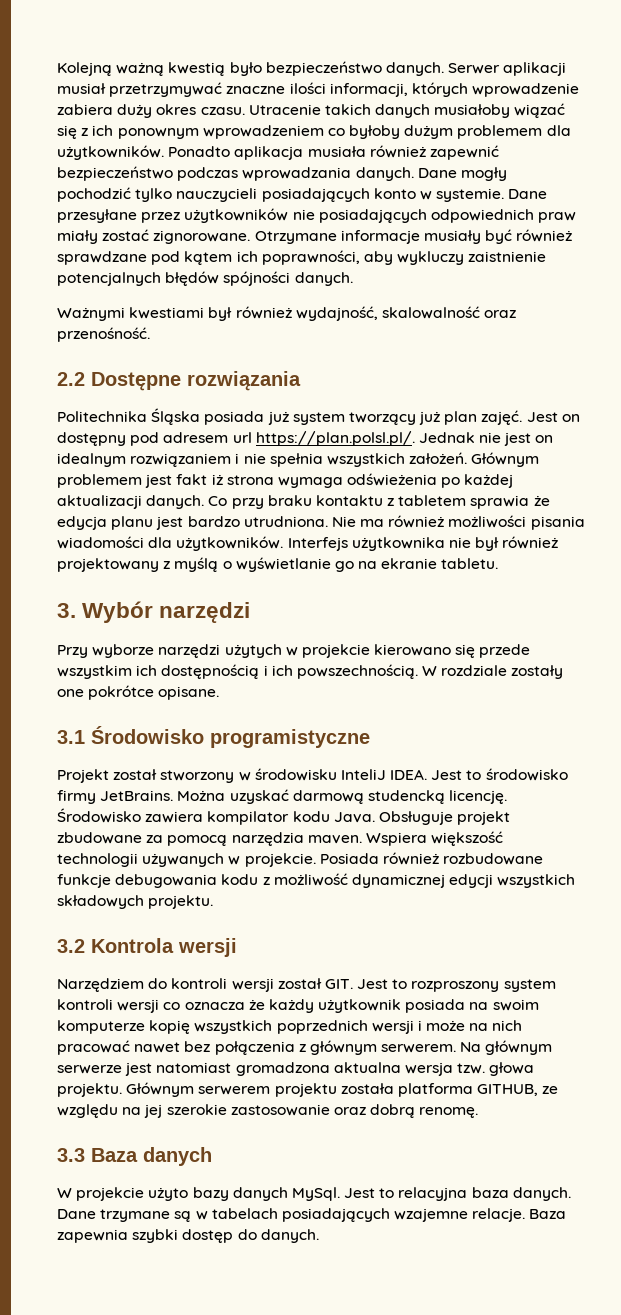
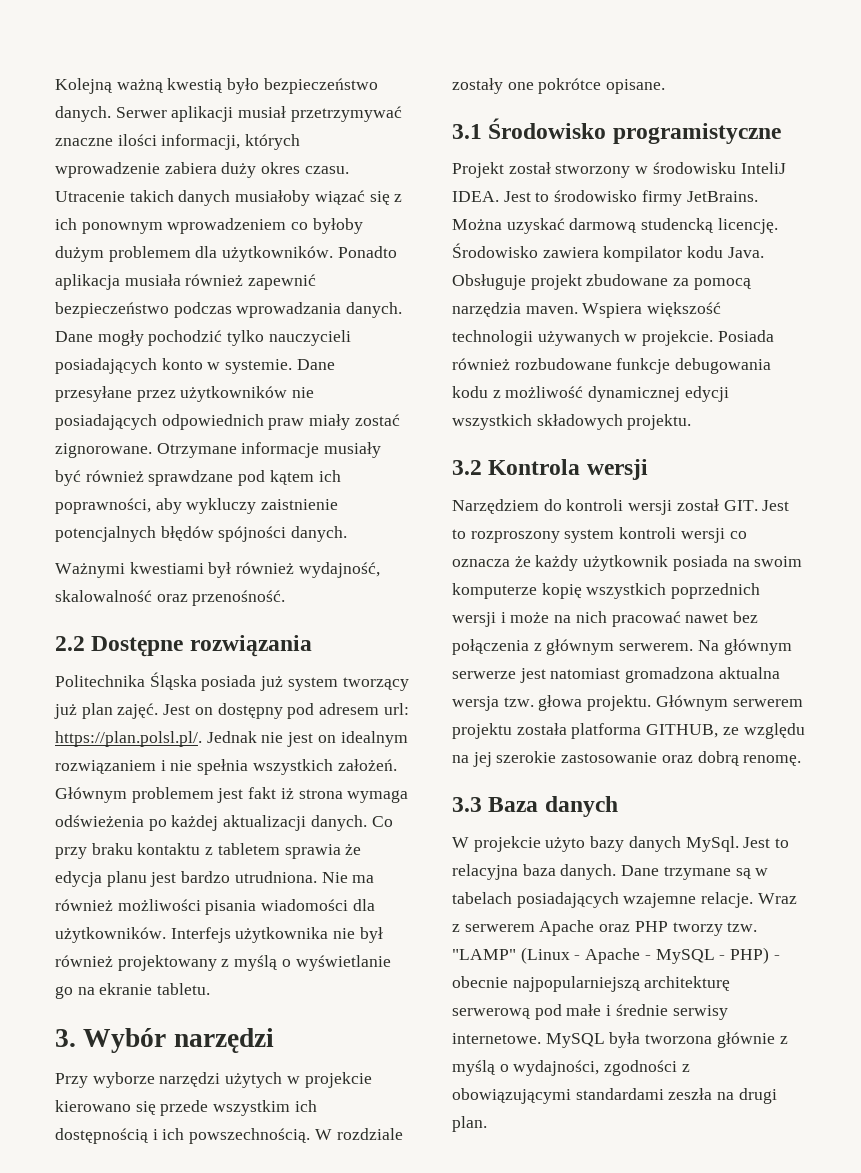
[232,432,252,443] url -> [383,703,409,715] url:
[529,1209,567,1219] [57,1229,319,1243] Baza zapewnia szybki dostęp do danych. -> [757,893,797,904] [452,920,758,936] [452,947,780,964] [452,976,731,992] [452,1004,728,1020] [452,1032,788,1048] [452,1060,690,1076] [452,1088,777,1104] [452,1116,487,1132] Wraz z serwerem Apache oraz PHP tworzy tzw. "LAMP" (Linux - Apache - MySQL - PHP) - obecnie najpopularniejszą architekturę serwerową pod małe i średnie serwisy internetowe. MySQL była tworzona głównie z myślą o wydajności, zgodności z obowiązującymi standardami zeszła na drugi plan.

